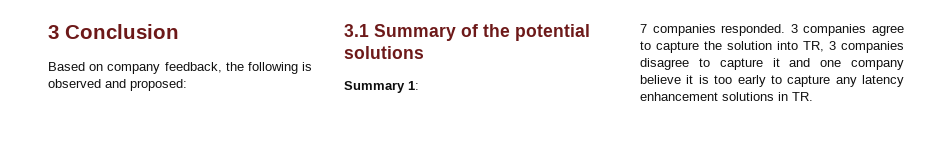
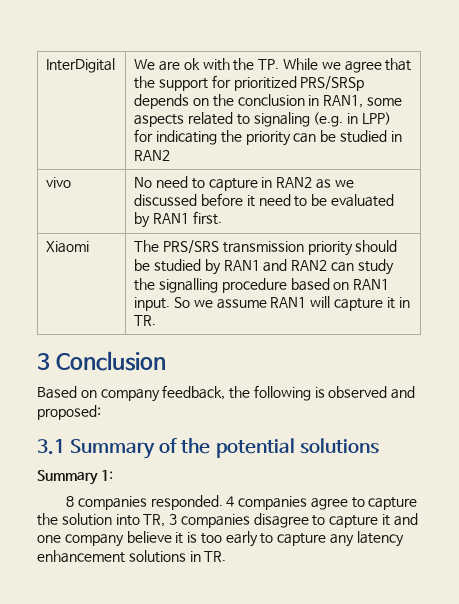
(48, 32) none -> [46,58,116,73] [134,58,412,73] [134,75,365,91] [134,94,403,109] [134,112,392,127] [134,129,402,146] [134,150,171,161] [46,177,72,188] [134,176,354,191] [134,193,395,207] [134,211,222,228] [46,241,90,253] [134,240,398,256] [134,259,394,275] [134,278,390,293] [134,296,410,311] [134,315,157,326] InterDigital | We are ok with the TP. While we agree that the support for prioritized PRS/SRSp depends on the conclusion in RAN1, some aspects related to signaling (e.g. in LPP) for indicating the priority can be studied in RAN2 // vivo | No need to capture in RAN2 as we discussed before it need to be evaluated by RAN1 first. // Xiaomi | The PRS/SRS transmission priority should be studied by RAN1 and RAN2 can study the signalling procedure based on RAN1 input. So we assume RAN1 will capture it in TR. //
[640,24,647,33] 7 -> [65,496,74,507] 8
[790,24,798,33] 3 -> [226,496,235,507] 4

